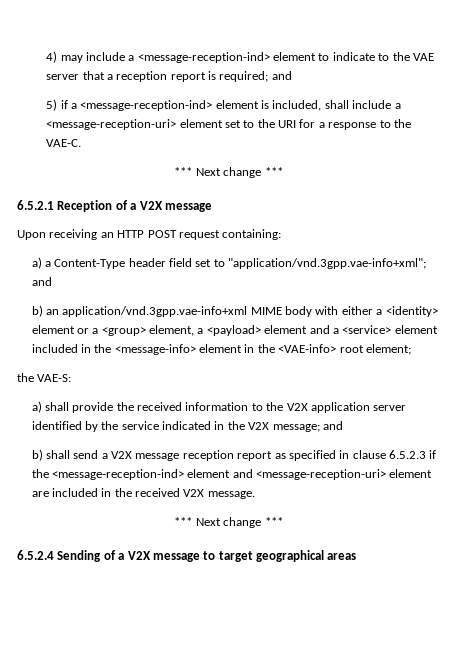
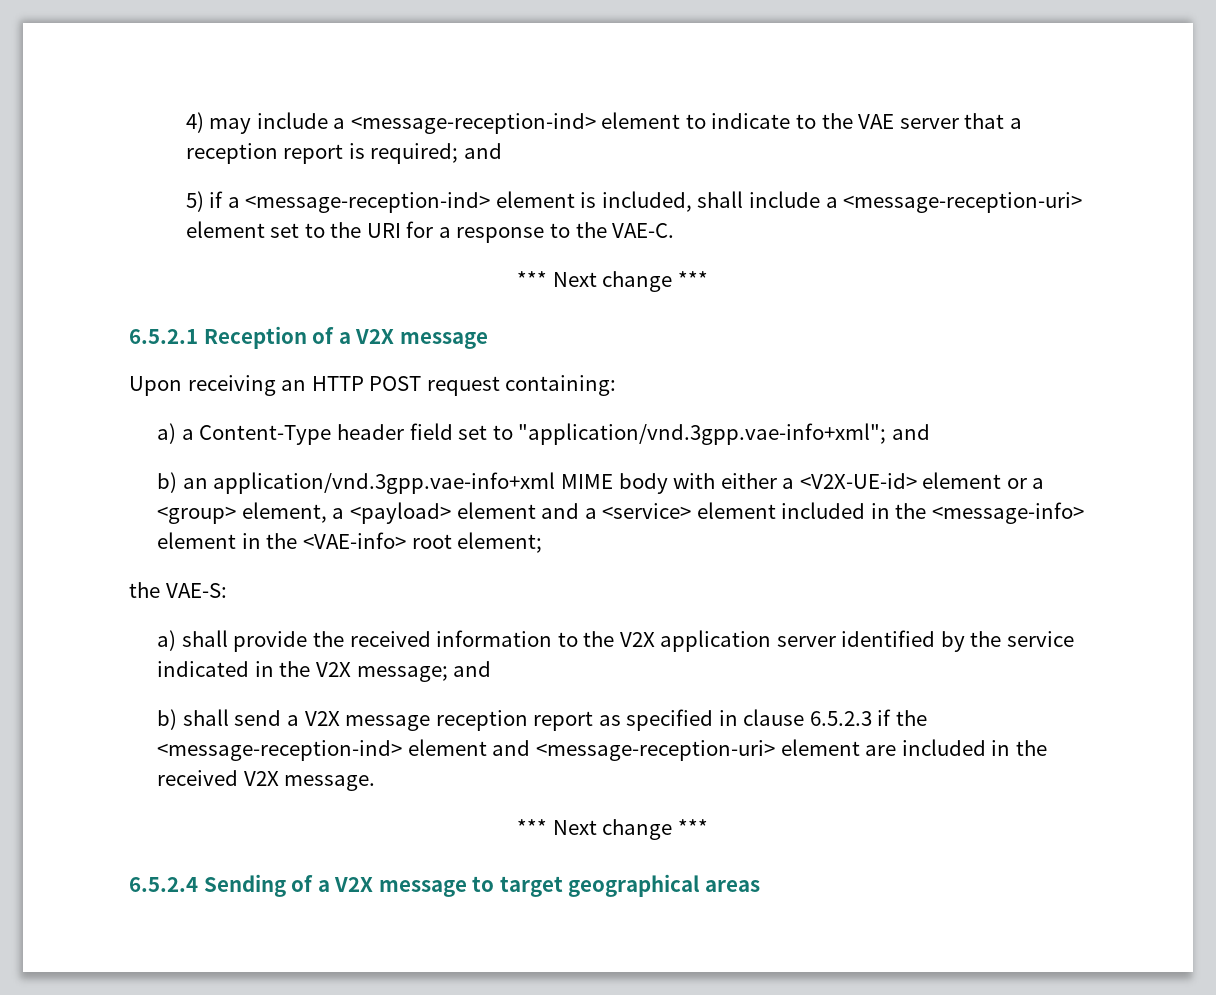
[385,306,438,317] <identity> -> [799,473,917,489] <V2X-UE-id>

